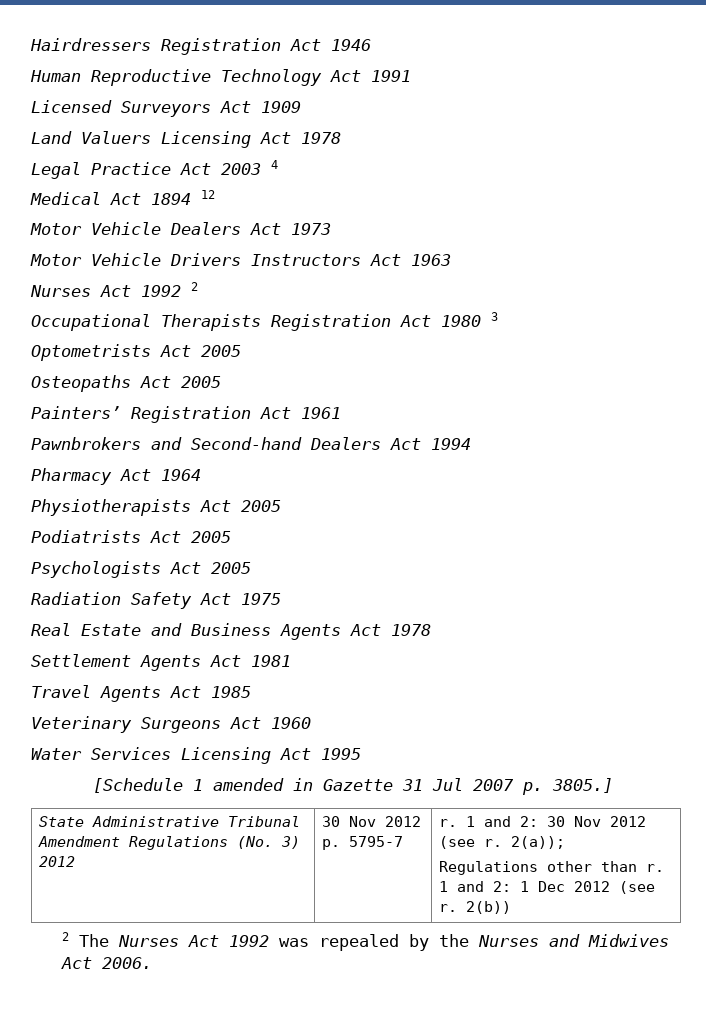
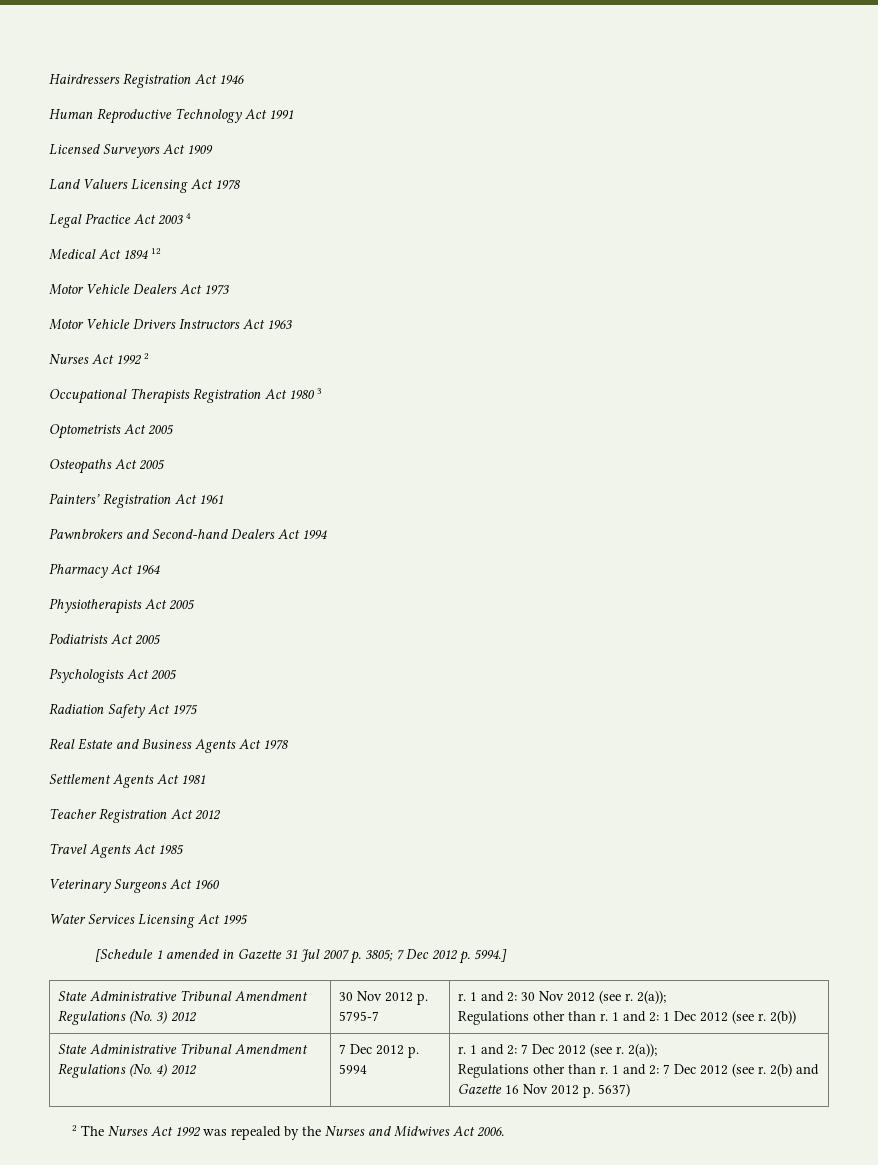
(291, 661) none -> [49,808,221,823] // Teacher Registration Act 2012
[551,778,613,793] 3805.] -> [364,949,507,964] 3805; 7 Dec 2012 p. 5994.]
(512, 907) none -> [57,1043,308,1054] [57,1063,197,1078] [338,1044,419,1058] [338,1064,367,1074] [457,1043,657,1057] [457,1063,819,1078] [457,1083,630,1098] // State Administrative Tribunal Amendment Regulations (No. 4) 2012 | 7 Dec 2012 p. 5994 | r. 1 and 2: 7 Dec 2012 (see r. 2(a)); // Regulations other than r. 1 and 2: 7 Dec 2012 (see r. 2(b) and Gazette 16 Nov 2012 p. 5637)

